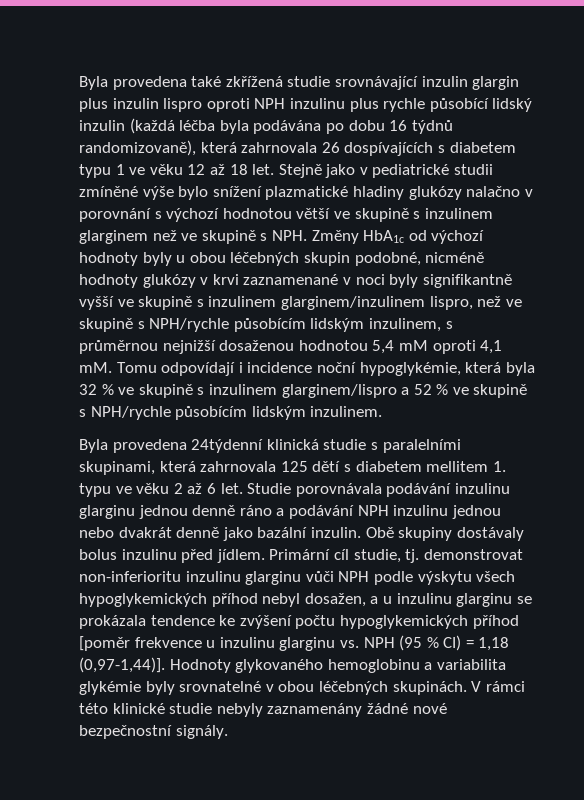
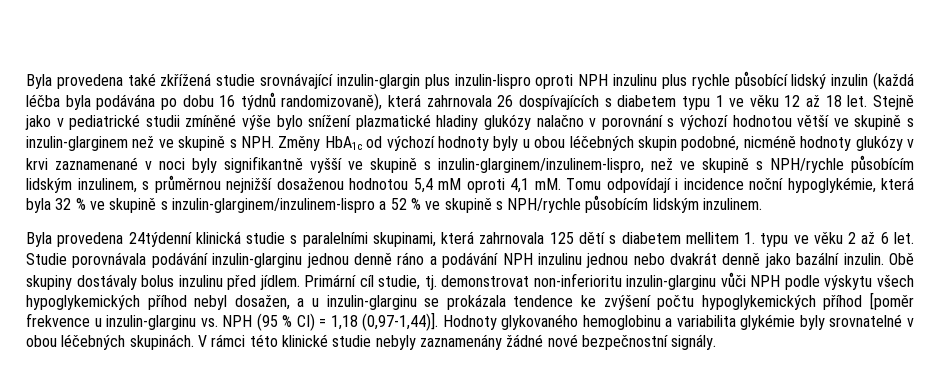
[421,76,520,90] [79,98,203,112] inzulin glargin plus inzulin lispro -> [336,74,531,89] inzulin-glargin plus inzulin-lispro
[424,208,493,219] [79,230,148,244] inzulinem glarginem -> [26,136,128,151] inzulin-glarginem
[208,296,473,310] inzulinem glarginem/inzulinem lispro, -> [438,158,644,173] inzulin-glarginem/inzulinem-lispro,
[208,384,397,398] inzulinem glarginem/lispro -> [171,198,375,213] inzulin-glarginem/inzulinem-lispro
[454,483,510,494] [79,505,135,519] inzulinu glarginu -> [212,253,303,268] inzulin-glarginu
[185,571,302,585] inzulinu glarginu -> [626,275,717,290] inzulin-glarginu
[396,593,513,607] inzulinu glarginu -> [326,295,417,310] inzulin-glarginu
[219,637,336,651] inzulinu glarginu -> [106,315,197,330] inzulin-glarginu

